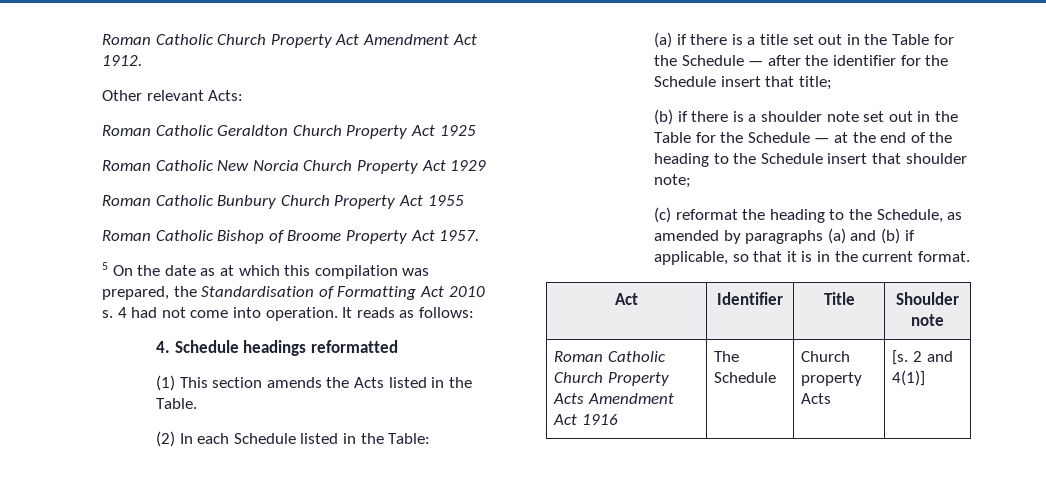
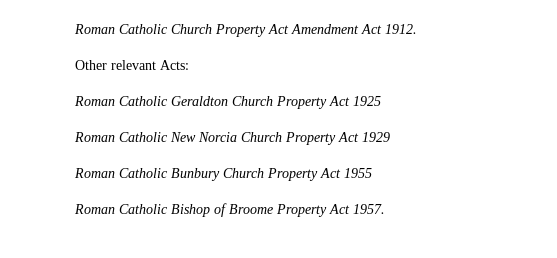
[102,262,430,279] [102,286,485,300] [102,307,474,321] [156,340,398,356] [156,375,472,391] [156,398,198,409] [156,431,431,447] [654,32,954,48] [654,55,949,66] [654,76,832,90] [654,109,958,125] [654,132,953,143] [654,153,967,167] [654,174,692,188] [654,207,963,223] [654,228,915,244] [654,251,970,265] [615,293,638,305] [717,292,783,305] [823,292,855,305] [896,292,959,305] [911,314,944,326] [554,351,667,362] [554,372,670,386] [553,393,675,404] [553,414,619,425] [714,351,740,362] [714,372,777,383] [801,351,851,362] [801,372,863,386] [801,393,832,404] [892,350,953,365] [892,370,926,386] // 5 On the date as at which this compilation was prepared, the Standardisation of Formatting Act 2010 s. 4 had not come into operation. It reads as follows: // 4. Schedule headings reformatted // (1) This section amends the Acts listed in the Table. // (2) In each Schedule listed in the Table: // (a) if there is a title set out in the Table for the Schedule — after the identifier for the Schedule insert that title; // (b) if there is a shoulder note set out in the Table for the Schedule — at the end of the heading to the Schedule insert that shoulder note; // (c) reformat the heading to the Schedule, as amended by paragraphs (a) and (b) if applicable, so that it is in the current format. // Act | Identifier | Title | Shoulder note // Roman Catholic Church Property Acts Amendment Act 1916 | The Schedule | Church property Acts | [s. 2 and 4(1)] -> (386, 209) none

